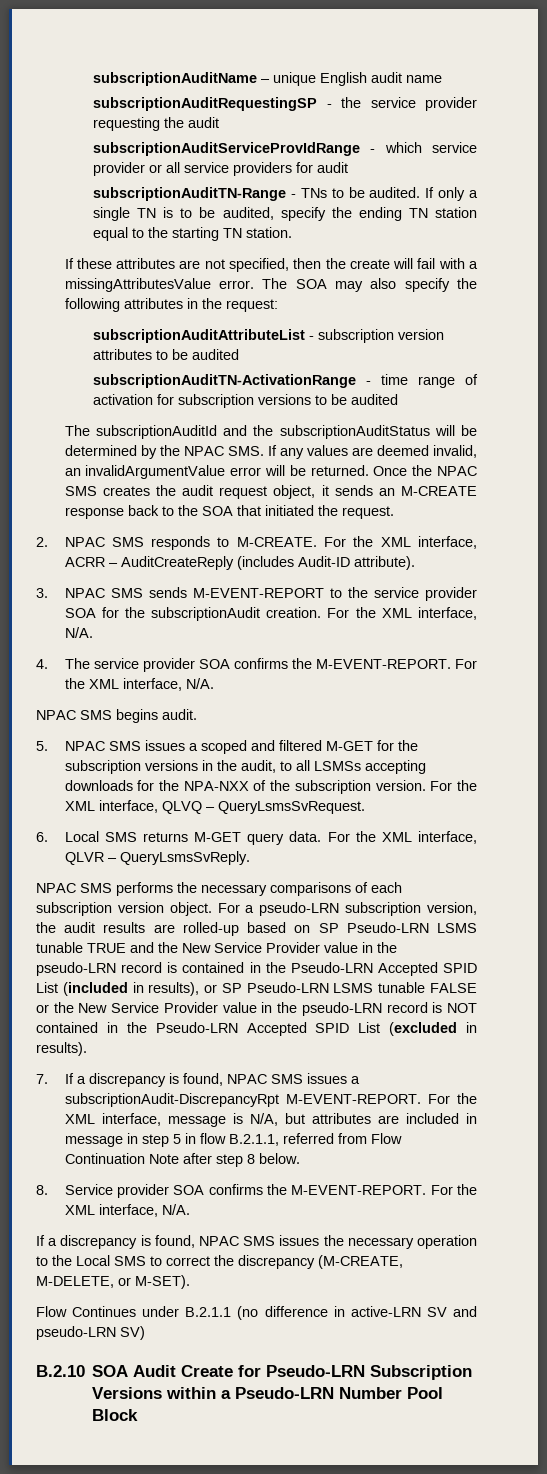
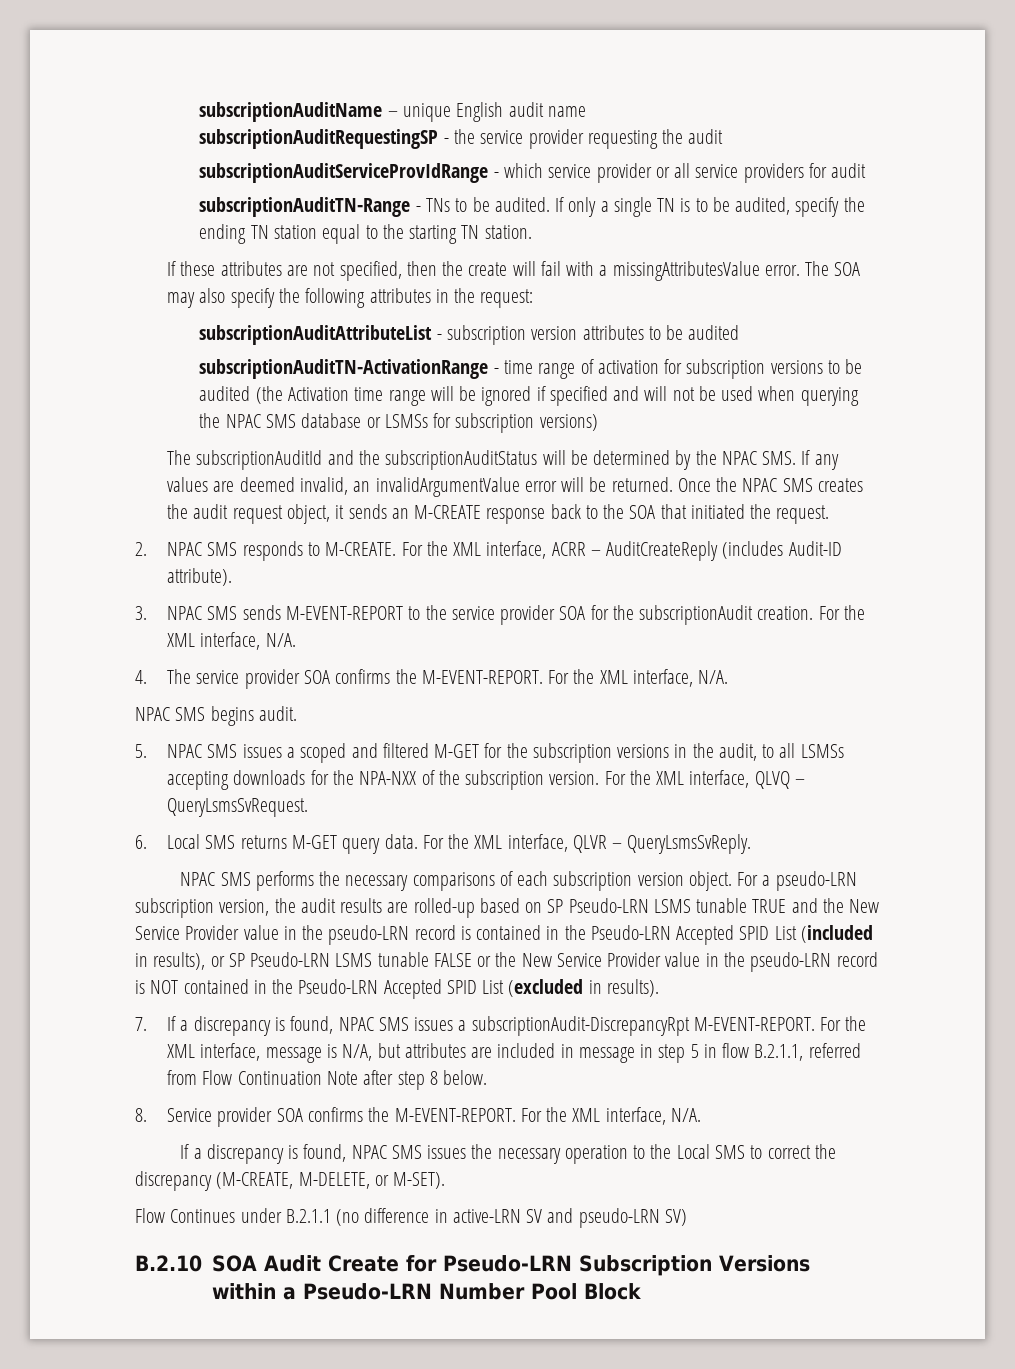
(399, 399) none -> [255,386,859,406] [199,413,598,433] (the Activation time range will be ignored if specified and will not be used when querying the NPAC SMS database or LSMSs for subscription versions)

